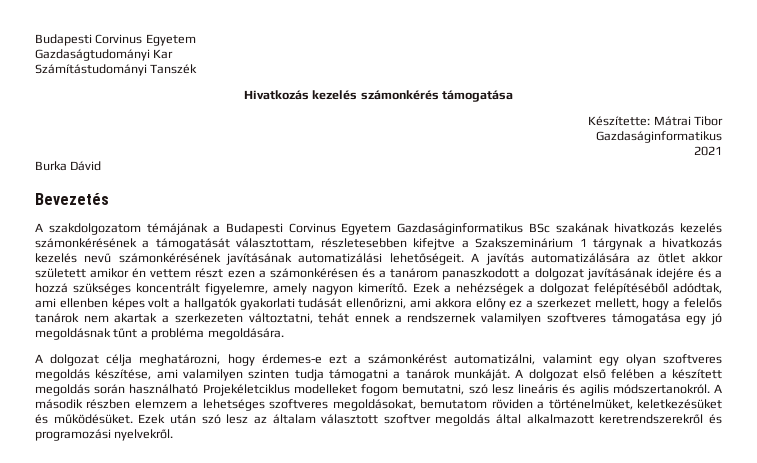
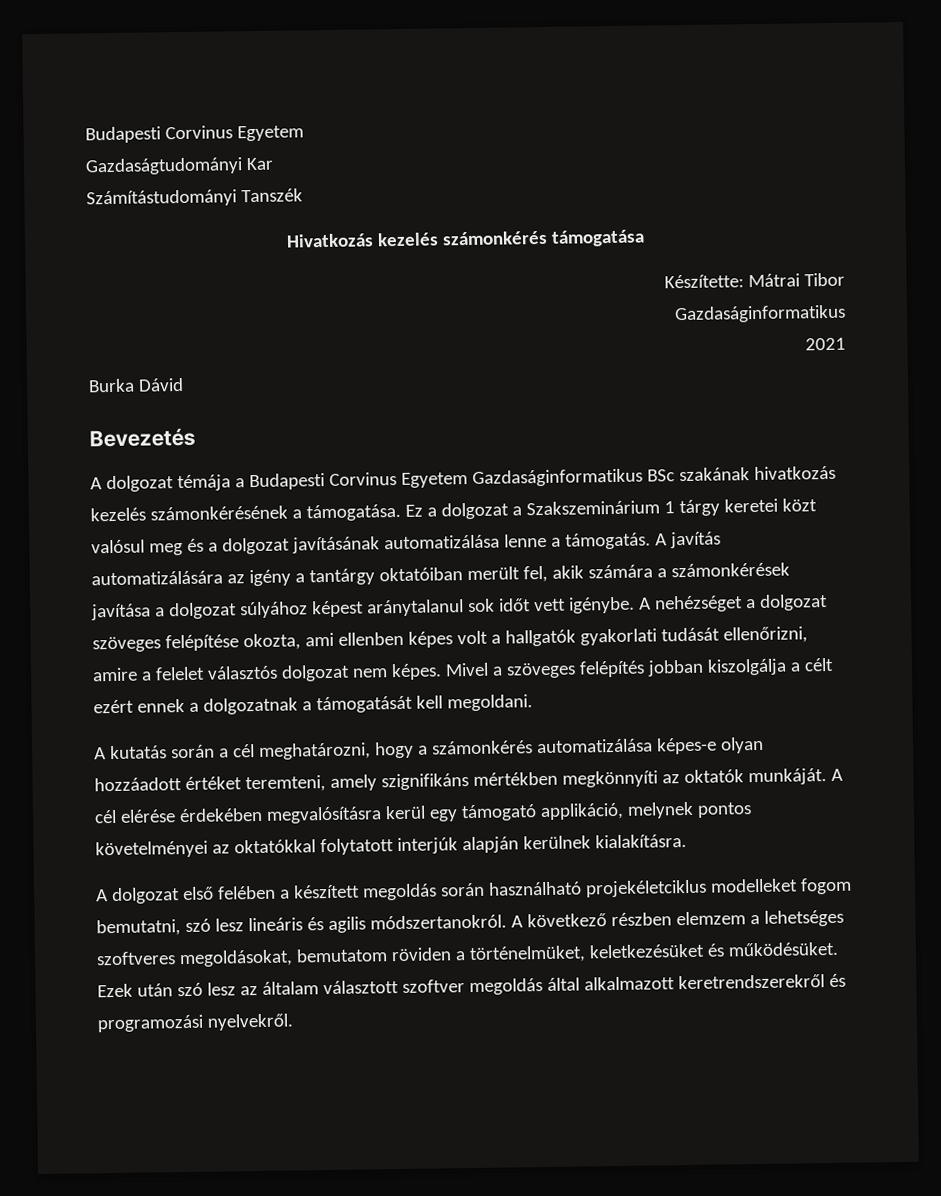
[48,223,208,235] szakdolgozatom témájának -> [105,474,231,493] dolgozat témája
[155,238,723,250] [35,253,724,265] [35,268,723,280] [35,283,723,295] támogatását választottam, részletesebben kifejtve a Szakszeminárium 1 tárgynak a hivatkozás kezelés nevű számonkérésének javításának automatizálási lehetőségeit. A javítás automatizálására az ötlet akkor született amikor én vettem részt ezen a számonkérésen és a tanárom panaszkodott a dolgozat javításának idejére és a hozzá szükséges koncentrált figyelemre, amely nagyon kimerítő. Ezek a nehézségek a dolgozat felépítéséből adódtak, -> [305,498,817,522] [91,531,721,556] [91,562,790,587] [91,594,828,621] [92,633,301,653] támogatása. Ez a dolgozat a Szakszeminárium 1 tárgy keretei közt valósul meg és a dolgozat javításának automatizálása lenne a támogatás. A javítás automatizálására az igény a tantárgy oktatóiban merült fel, akik számára a számonkérések javítása a dolgozat súlyához képest aránytalanul sok időt vett igénybe. A nehézséget a dolgozat szöveges felépítése okozta,
[409,298,723,310] [35,313,722,325] [35,328,284,340] [35,354,722,366] [35,369,510,381] ami akkora előny ez a szerkezet mellett, hogy a felelős tanárok nem akartak a szerkezeten változtatni, tehát ennek a rendszernek valamilyen szoftveres támogatása egy jó megoldásnak tűnt a probléma megoldására. // A dolgozat célja meghatározni, hogy érdemes-e ezt a számonkérést automatizálni, valamint egy olyan szoftveres megoldás készítése, ami valamilyen szinten tudja támogatni a tanárok munkáját. -> [92,657,834,682] [93,694,533,715] [94,736,764,760] [94,768,843,793] [94,801,752,824] [95,834,687,859] amire a felelet választós dolgozat nem képes. Mivel a szöveges felépítés jobban kiszolgálja a célt ezért ennek a dolgozatnak a támogatását kell megoldani. // A kutatás során a cél meghatározni, hogy a számonkérés automatizálása képes-e olyan hozzáadott értéket teremteni, amely szignifikáns mértékben megkönnyíti az oktatók munkáját. A cél elérése érdekében megvalósításra kerül egy támogató applikáció, melynek pontos követelményei az oktatókkal folytatott interjúk alapján kerülnek kialakításra. //
[202,384,290,396] Projekéletciklus -> [584,879,707,898] projekéletciklus
[35,399,83,409] második -> [526,913,607,928] következő

